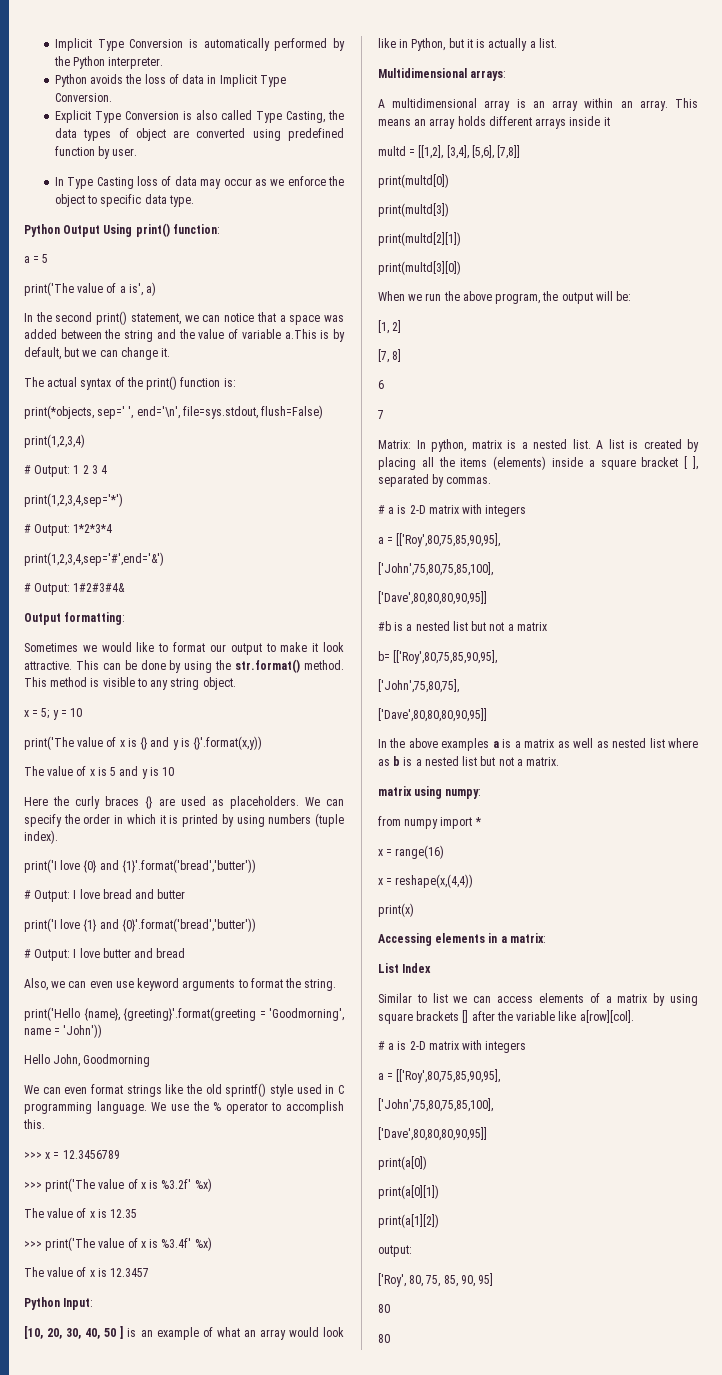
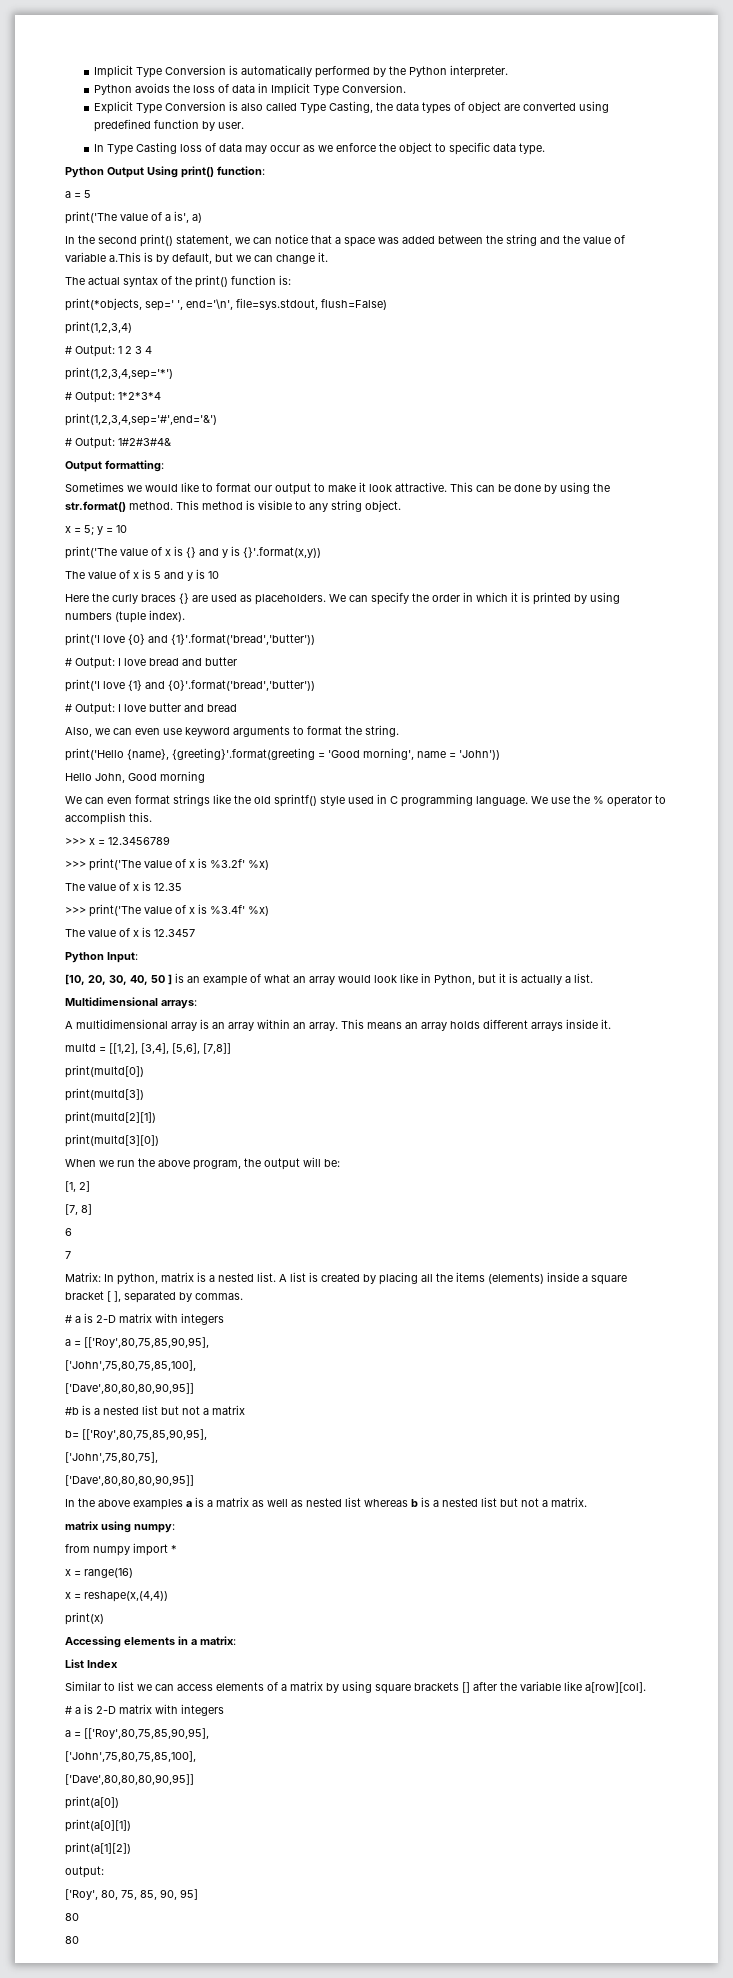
[269,1008,344,1021] 'Goodmorning', -> [328,748,414,760] 'Good morning',
[83,1054,151,1067] Goodmorning -> [128,771,205,783] Good morning
[603,117,610,126] it -> [601,1019,611,1029] it.
[668,738,698,748] [378,759,390,766] where as -> [364,1499,408,1507] whereas

